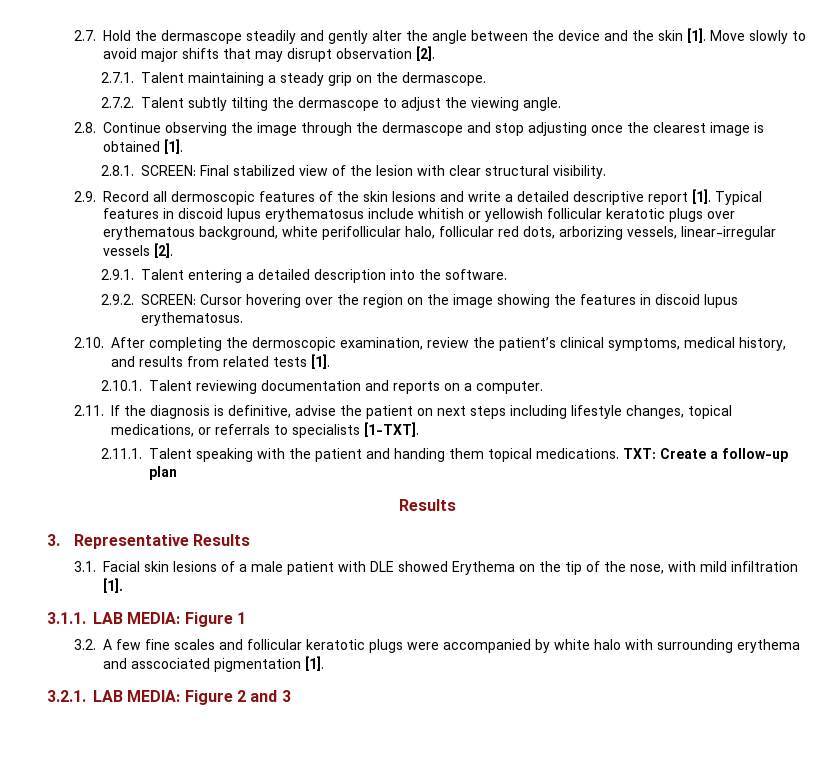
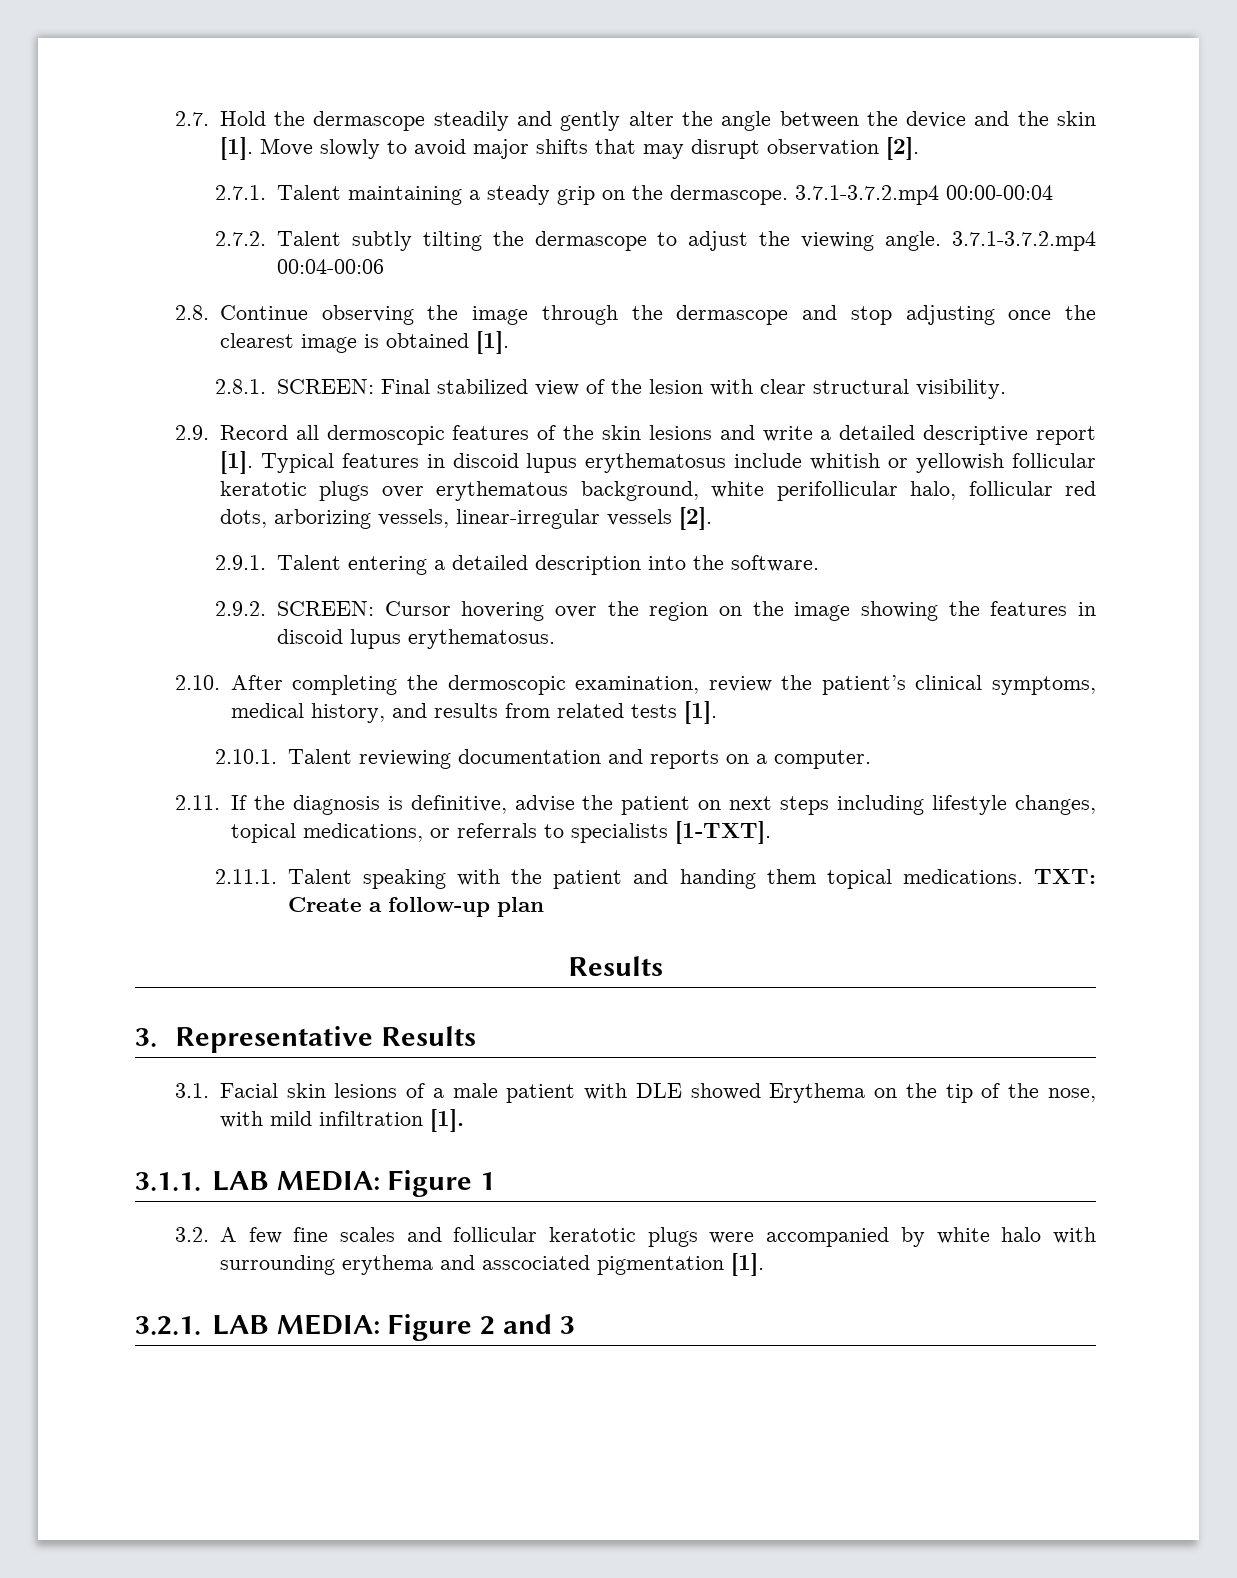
(486, 79) none -> [794,185,1053,205] 3.7.1-3.7.2.mp4 00:00-00:04
(561, 104) none -> [951,231,1096,251] [276,259,384,274] 3.7.1-3.7.2.mp4 00:04-00:06

